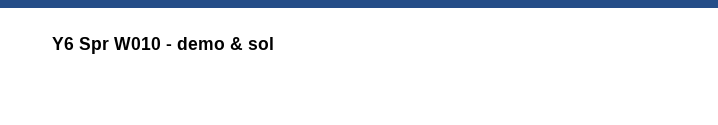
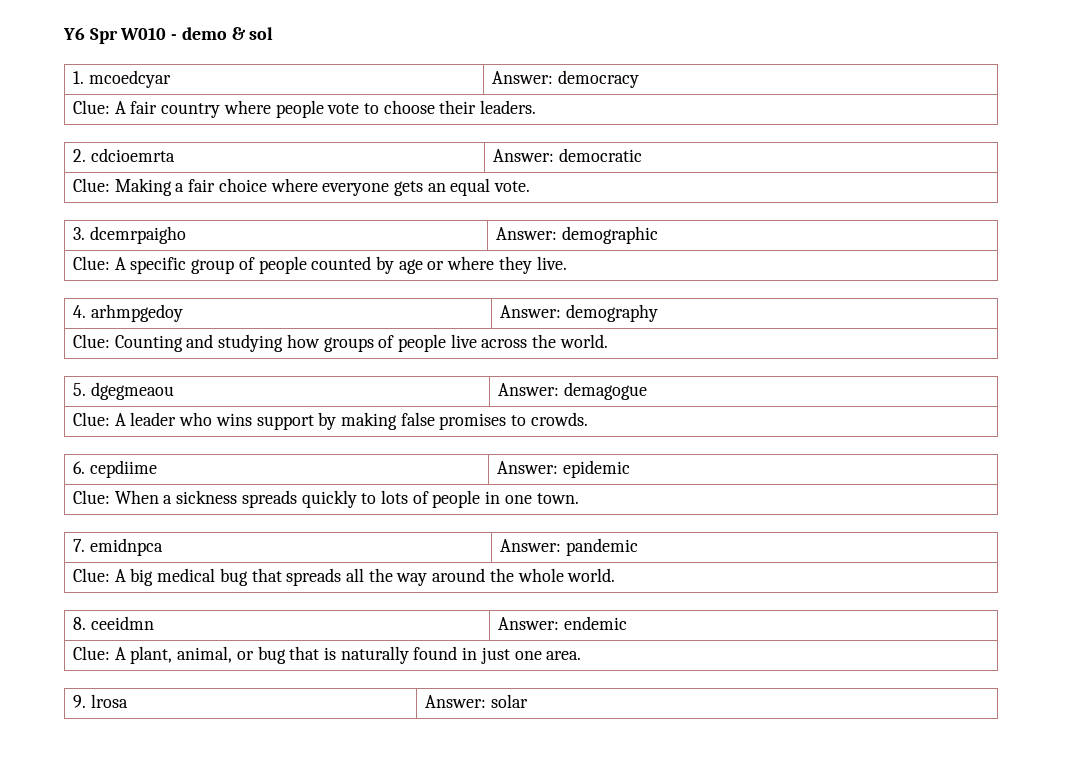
(274, 43) none -> [72,70,171,88] [491,70,639,88] [72,100,537,118] [72,148,175,162] [492,148,642,162] [72,178,531,196] [72,226,186,244] [495,226,658,244] [72,256,567,274] [72,304,183,322] [499,304,658,322] [72,334,608,352] [72,382,174,400] [497,382,647,400] [72,412,588,430] [72,460,157,478] [496,460,630,478] [72,490,579,508] [72,538,163,556] [499,538,638,556] [72,568,616,586] [72,616,154,630] [497,616,627,630] [72,646,582,664] [72,694,128,708] [424,694,528,708] // 1. mcoedcyar | Answer: democracy // Clue: A fair country where people vote to choose their leaders. // 2. cdcioemrta | Answer: democratic // Clue: Making a fair choice where everyone gets an equal vote. // 3. dcemrpaigho | Answer: demographic // Clue: A specific group of people counted by age or where they live. // 4. arhmpgedoy | Answer: demography // Clue: Counting and studying how groups of people live across the world. // 5. dgegmeaou | Answer: demagogue // Clue: A leader who wins support by making false promises to crowds. // 6. cepdiime | Answer: epidemic // Clue: When a sickness spreads quickly to lots of people in one town. // 7. emidnpca | Answer: pandemic // Clue: A big medical bug that spreads all the way around the whole world. // 8. ceeidmn | Answer: endemic // Clue: A plant, animal, or bug that is naturally found in just one area. // 9. lrosa | Answer: solar

